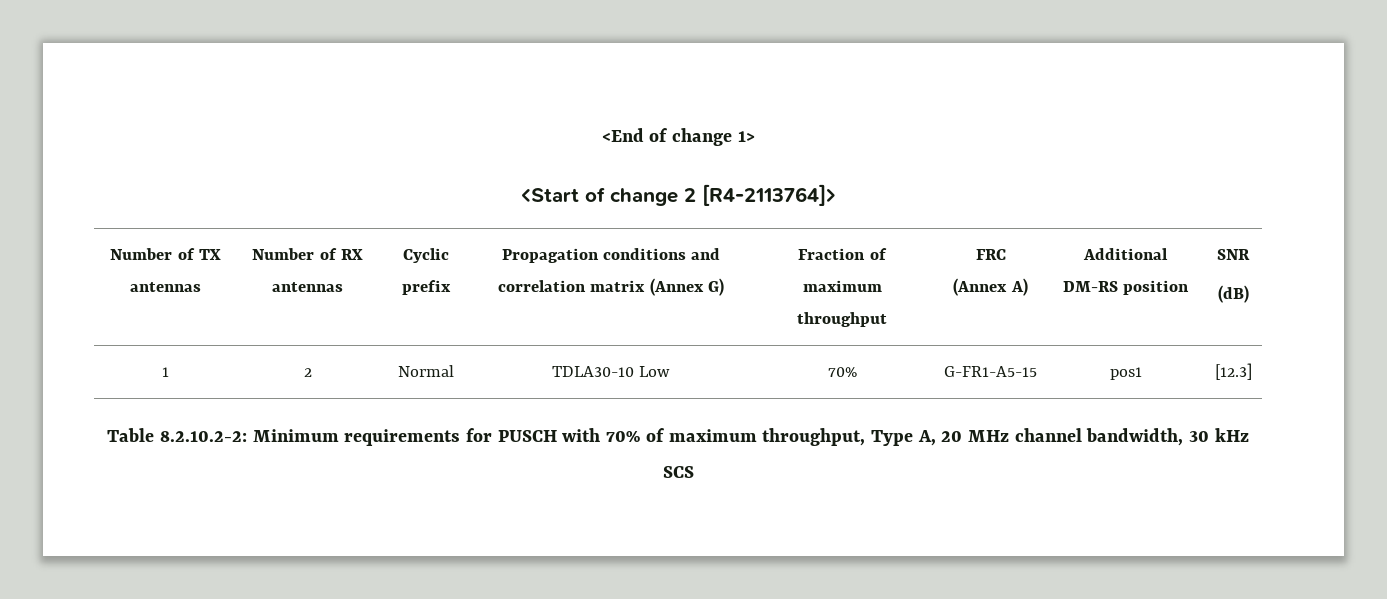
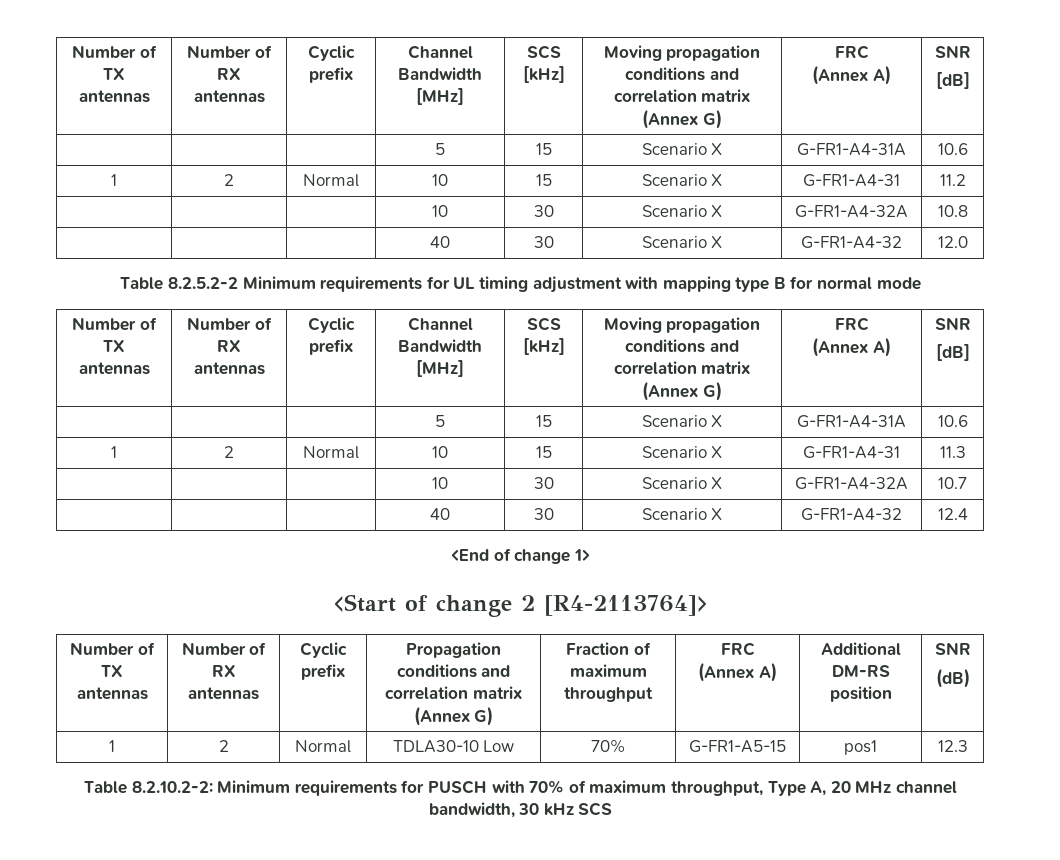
(601, 135) none -> [72,45,157,59] [103,68,125,80] [78,90,150,103] [187,45,272,59] [217,68,241,80] [193,90,265,103] [308,45,355,61] [309,67,353,83] [407,45,473,59] [398,67,482,80] [416,88,464,105] [526,45,561,59] [522,66,565,83] [603,45,761,61] [625,67,739,81] [613,89,751,103] [642,109,722,129] [834,45,869,59] [812,65,891,85] [934,45,971,58] [935,72,970,89] [435,143,445,155] [535,143,552,155] [641,143,723,155] [797,143,906,156] [937,143,968,155] [111,174,117,186] [224,174,234,186] [303,174,359,187] [432,174,448,186] [535,174,552,186] [641,174,723,186] [803,174,900,187] [939,174,966,186] [432,205,448,217] [533,205,554,217] [641,205,723,217] [795,205,908,218] [937,205,968,217] [430,236,450,248] [533,236,554,248] [641,236,723,248] [801,236,902,249] [937,236,968,248] [120,276,921,293] [72,317,157,331] [103,340,125,352] [78,362,150,375] [187,317,272,331] [217,340,241,352] [193,362,265,375] [308,317,355,333] [309,339,353,355] [407,317,473,331] [398,339,482,352] [416,360,464,377] [526,317,561,331] [522,338,565,355] [603,317,761,333] [625,339,739,353] [613,361,751,375] [642,381,722,401] [834,317,869,331] [812,337,891,357] [934,317,971,330] [935,344,970,361] [435,415,445,427] [535,415,552,427] [641,415,723,427] [797,415,906,428] [937,415,968,427] [111,446,117,458] [224,446,234,458] [303,446,359,459] [432,446,448,458] [535,446,552,458] [641,446,723,458] [803,446,900,459] [939,446,966,458] [432,477,448,489] [533,477,554,489] [641,477,723,489] [795,477,908,490] [938,477,967,489] [430,508,450,520] [533,508,554,520] [641,508,723,520] [801,508,902,521] [937,508,968,520] Number of TX antennas | Number of RX antennas | Cyclic prefix | Channel Bandwidth [MHz] | SCS [kHz] | Moving propagation conditions and correlation matrix (Annex G) | FRC // (Annex A) | SNR // [dB] // | | | 5 | 15 | Scenario X | G-FR1-A4-31A | 10.6 // 1 | 2 | Normal | 10 | 15 | Scenario X | G-FR1-A4-31 | 11.2 // | | | 10 | 30 | Scenario X | G-FR1-A4-32A | 10.8 // | | | 40 | 30 | Scenario X | G-FR1-A4-32 | 12.0 // Table 8.2.5.2-2 Minimum requirements for UL timing adjustment with mapping type B for normal mode // Number of TX antennas | Number of RX antennas | Cyclic prefix | Channel Bandwidth [MHz] | SCS [kHz] | Moving propagation conditions and correlation matrix (Annex G) | FRC // (Annex A) | SNR // [dB] // | | | 5 | 15 | Scenario X | G-FR1-A4-31A | 10.6 // 1 | 2 | Normal | 10 | 15 | Scenario X | G-FR1-A4-31 | 11.3 // | | | 10 | 30 | Scenario X | G-FR1-A4-32A | 10.7 // | | | 40 | 30 | Scenario X | G-FR1-A4-32 | 12.4 //
[1214,363,1252,380] [12.3] -> [937,740,968,752] 12.3

